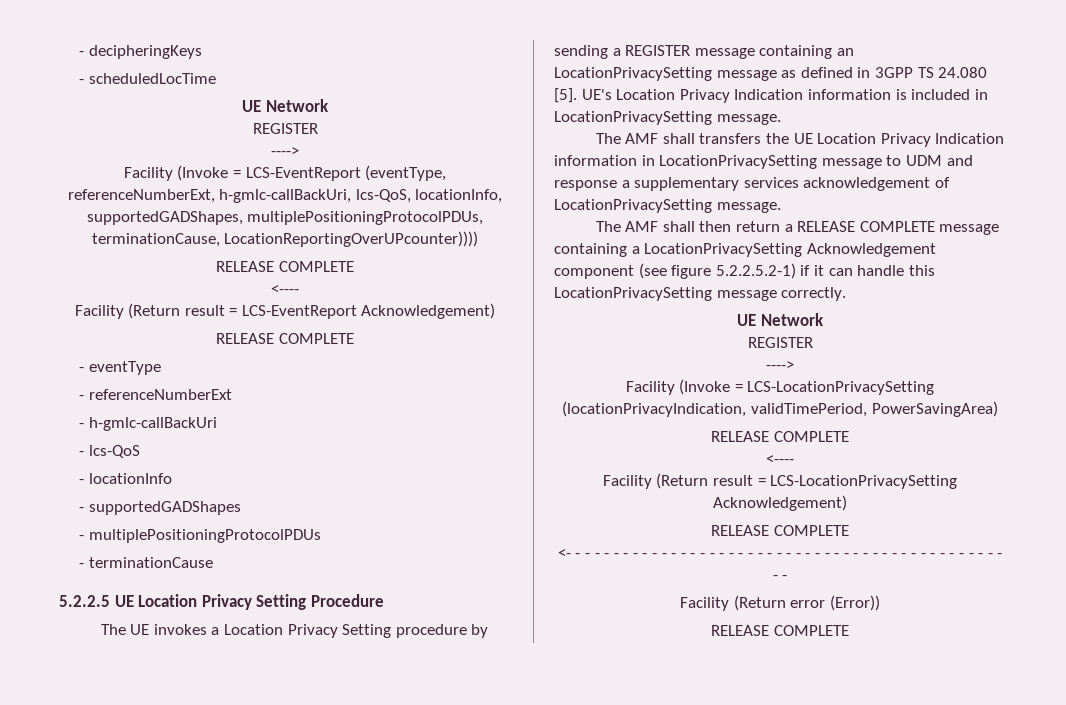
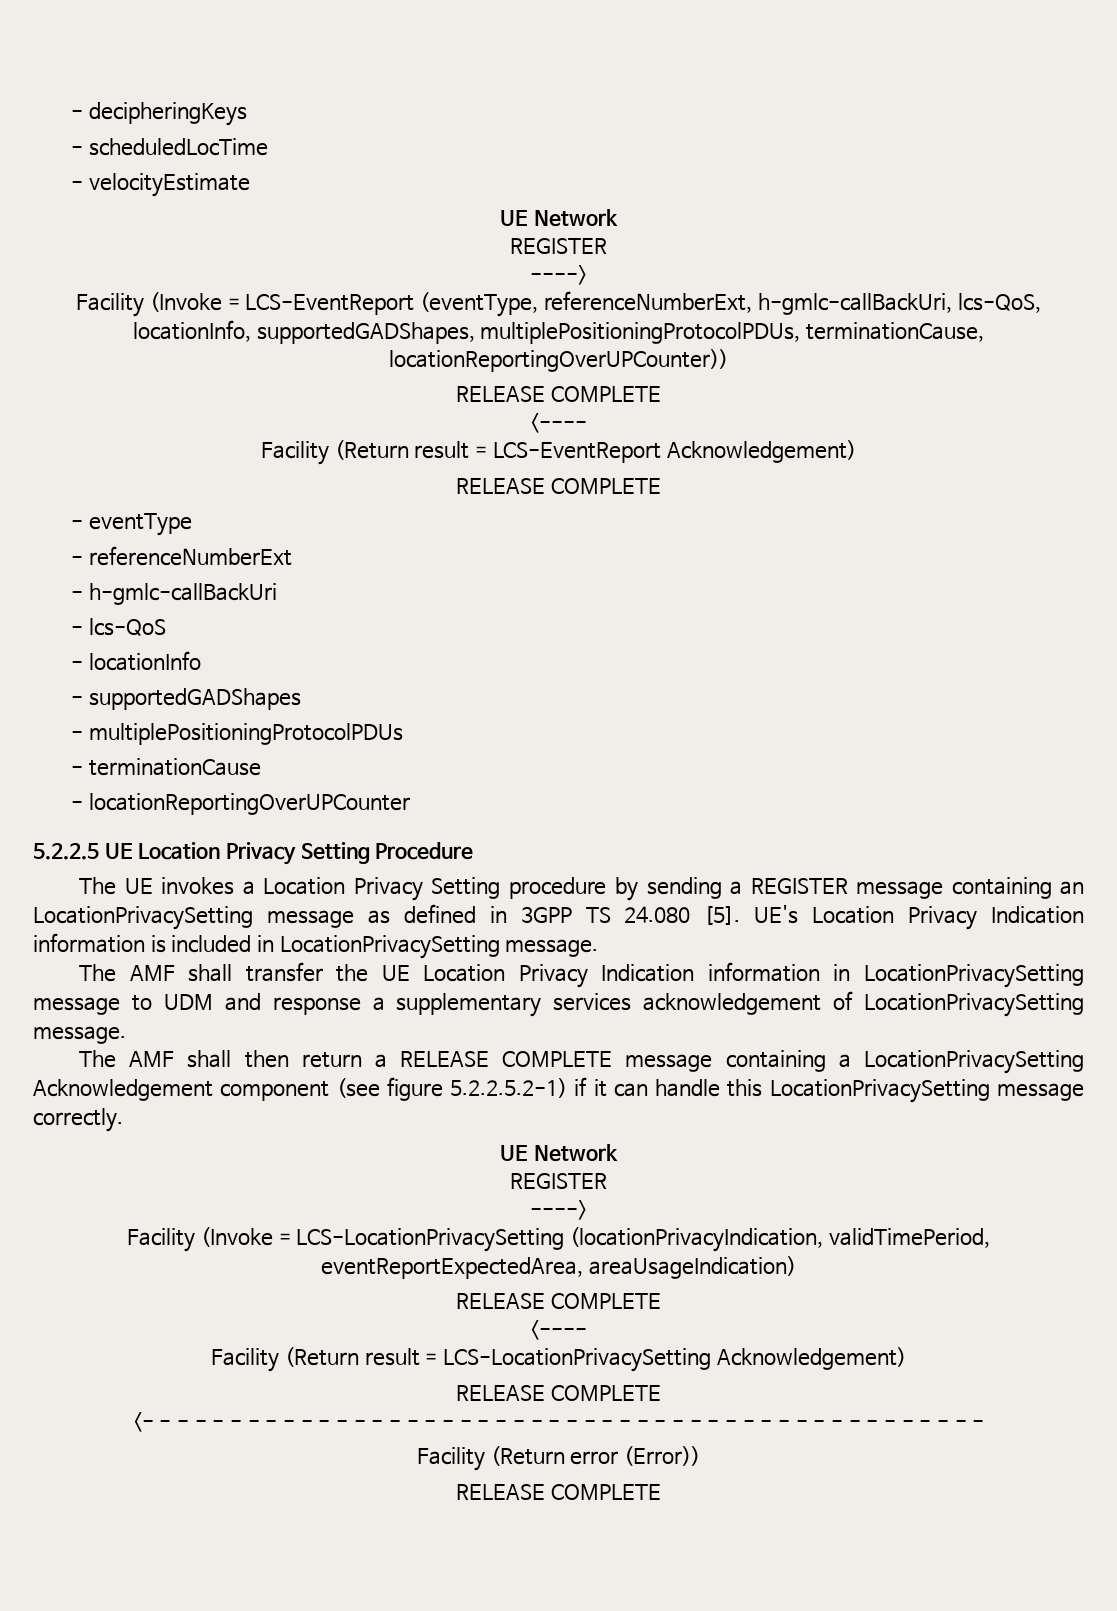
(216, 78) none -> [71,173,251,197] // - velocityEstimate
[224,231,479,247] LocationReportingOverUPcounter)))) -> [389,349,729,372] locationReportingOverUPCounter))
(213, 562) none -> [71,793,411,815] // - locationReportingOverUPCounter
[699,133,762,144] transfers -> [245,962,323,982] transfer
[871,401,998,417] PowerSavingArea) -> [321,1256,796,1279] eventReportExpectedArea, areaUsageIndication)

